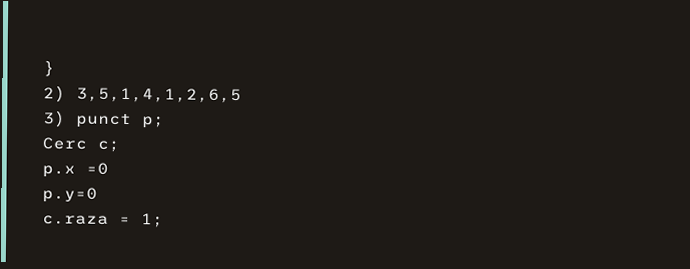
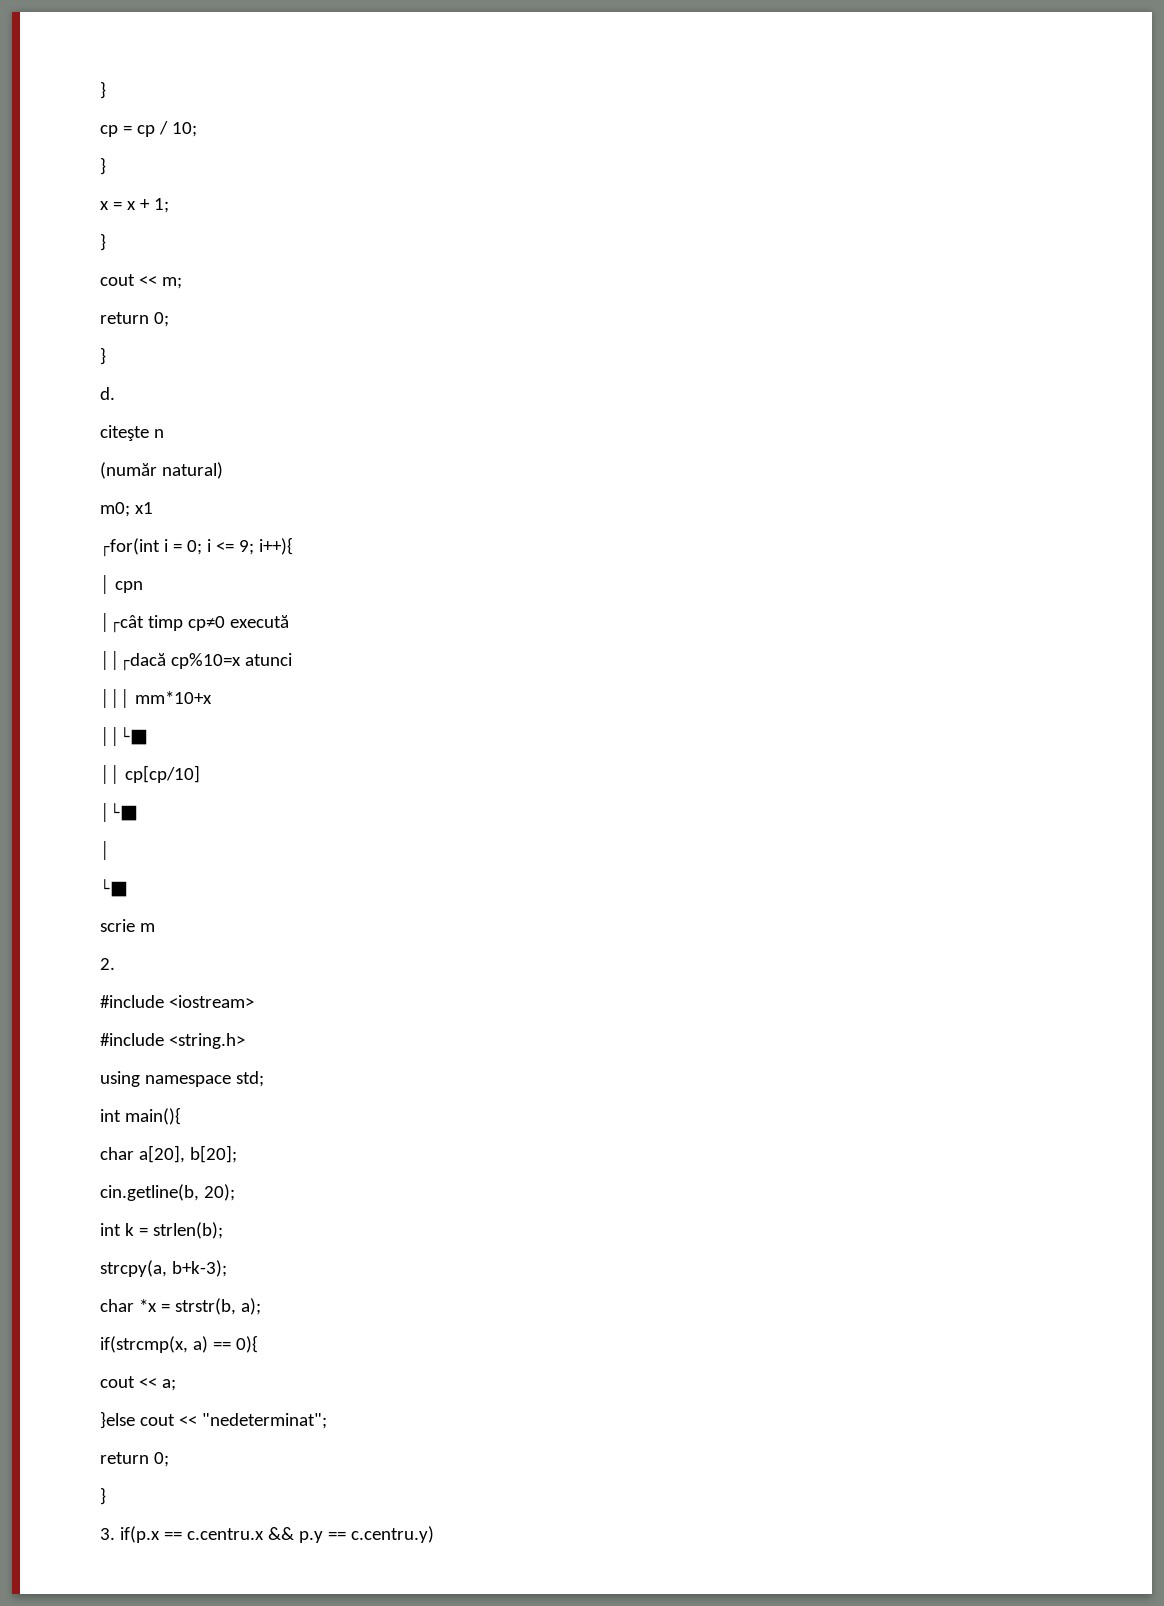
[43,60,55,77] [43,85,242,104] [43,110,165,129] [42,137,120,152] [42,162,109,178] [42,187,98,203] [42,213,164,228] } // 2) 3,5,1,4,1,2,6,5 // 3) punct p; // Cerc c; // p.x =0 // p.y=0 // c.raza = 1; -> [100,81,106,99] [100,121,197,137] [100,157,106,175] [100,198,169,213] [100,233,106,251] [100,274,182,289] [100,312,169,327] [100,347,106,365] [100,387,115,400] [100,425,164,441] [100,462,223,479] [100,502,153,517] [100,537,293,557] [100,575,143,594] [100,613,289,633] [100,651,292,671] [100,689,212,708] [100,727,148,746] [100,765,200,784] [100,803,138,822] [100,841,110,860] [100,879,128,897] [100,919,155,932] [100,958,115,970] [100,995,254,1008] [100,1033,245,1049] [100,1071,264,1087] [100,1107,181,1125] [100,1145,237,1163] [100,1184,235,1201] [100,1222,223,1239] [100,1260,227,1277] [100,1298,261,1315] [100,1335,258,1353] [100,1376,176,1391] [100,1411,327,1429] [100,1452,169,1467] [100,1487,106,1505] [100,1526,434,1543] } // cp = cp / 10; // } // x = x + 1; // } // cout << m; // return 0; // } // d. // citeşte n // (număr natural) // m0; x1 // ┌for(int i = 0; i <= 9; i++){ // │ cpn // │┌cât timp cp≠0 execută // ││┌dacă cp%10=x atunci // │││ mm*10+x // ││└■ // ││ cp[cp/10] // │└■ // │ // └■ // scrie m // 2. // #include <iostream> // #include <string.h> // using namespace std; // int main(){ // char a[20], b[20]; // cin.getline(b, 20); // int k = strlen(b); // strcpy(a, b+k-3); // char *x = strstr(b, a); // if(strcmp(x, a) == 0){ // cout << a; // }else cout << "nedeterminat"; // return 0; // } // 3. if(p.x == c.centru.x && p.y == c.centru.y)

